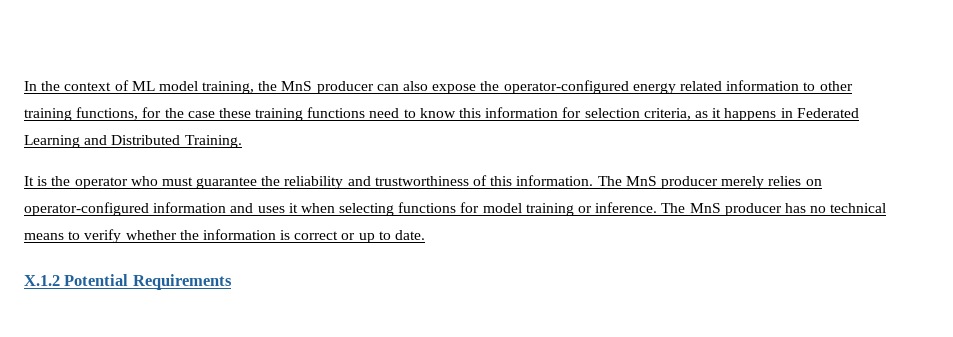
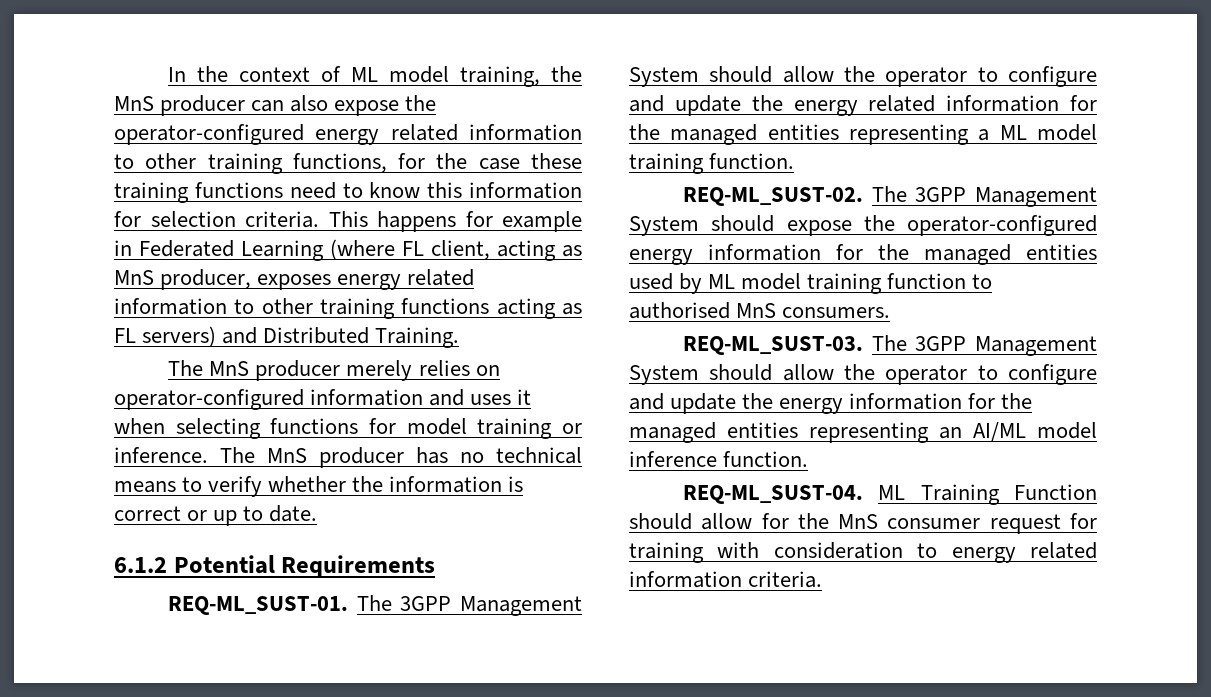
[643,108,859,121] [24,135,242,148] [24,175,594,189] criteria, as it happens in Federated Learning and Distributed Training. // It is the operator who must guarantee the reliability and trustworthiness of this information. -> [245,211,582,232] [114,239,582,261] [114,269,475,290] [114,298,582,319] [114,326,460,348] criteria. This happens for example in Federated Learning (where FL client, acting as MnS producer, exposes energy related information to other training functions acting as FL servers) and Distributed Training. //
[24,275,60,286] X.1.2 -> [114,557,167,573] 6.1.2
(232, 282) none -> [168,595,582,616] [629,66,1097,87] [629,95,1097,116] [629,124,1097,145] [629,153,795,174] [683,186,1097,207] [629,215,1097,236] [629,244,1097,265] [629,273,993,294] [629,302,891,319] [683,335,1097,356] [629,364,1097,385] [629,393,1033,414] [629,422,1097,443] [629,451,809,467] [683,484,1097,505] [629,513,1097,534] [629,542,1097,563] [629,571,823,588] // REQ-ML_SUST-01. The 3GPP Management System should allow the operator to configure and update the energy related information for the managed entities representing a ML model training function. // REQ-ML_SUST-02. The 3GPP Management System should expose the operator-configured energy information for the managed entities used by ML model training function to authorised MnS consumers. // REQ-ML_SUST-03. The 3GPP Management System should allow the operator to configure and update the energy information for the managed entities representing an AI/ML model inference function. // REQ-ML_SUST-04. ML Training Function should allow for the MnS consumer request for training with consideration to energy related information criteria.

